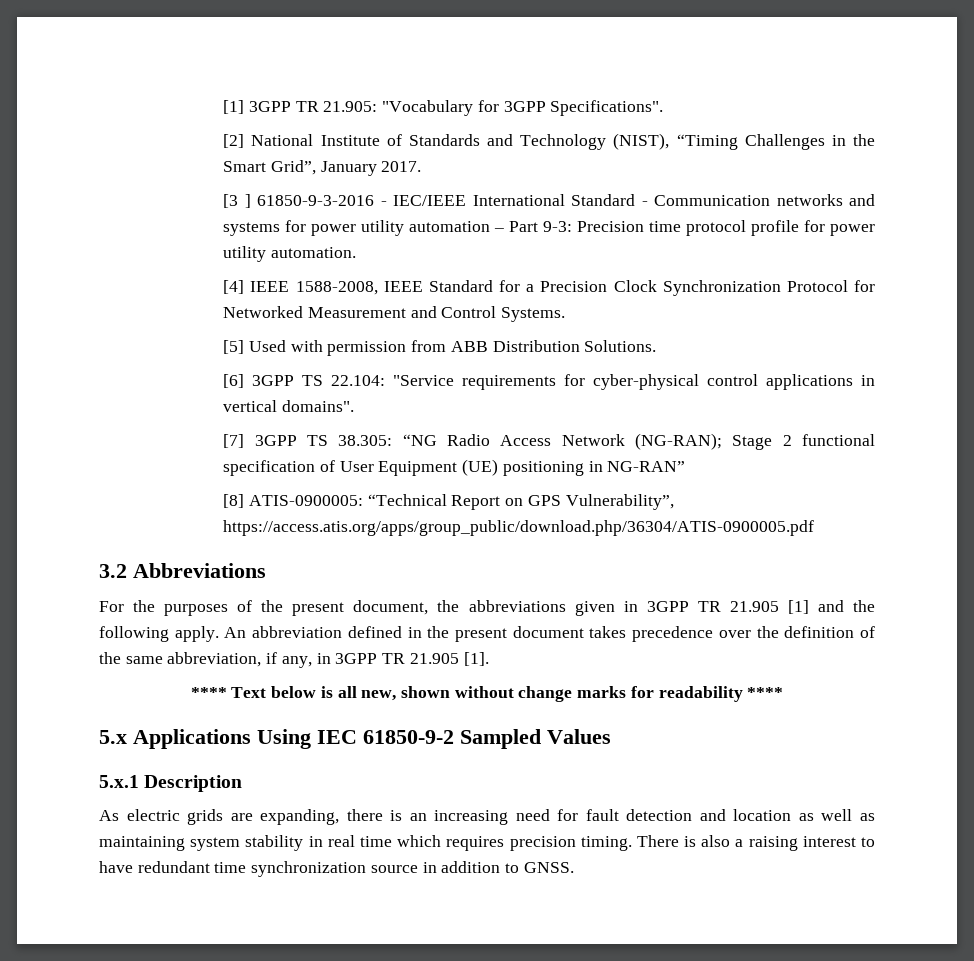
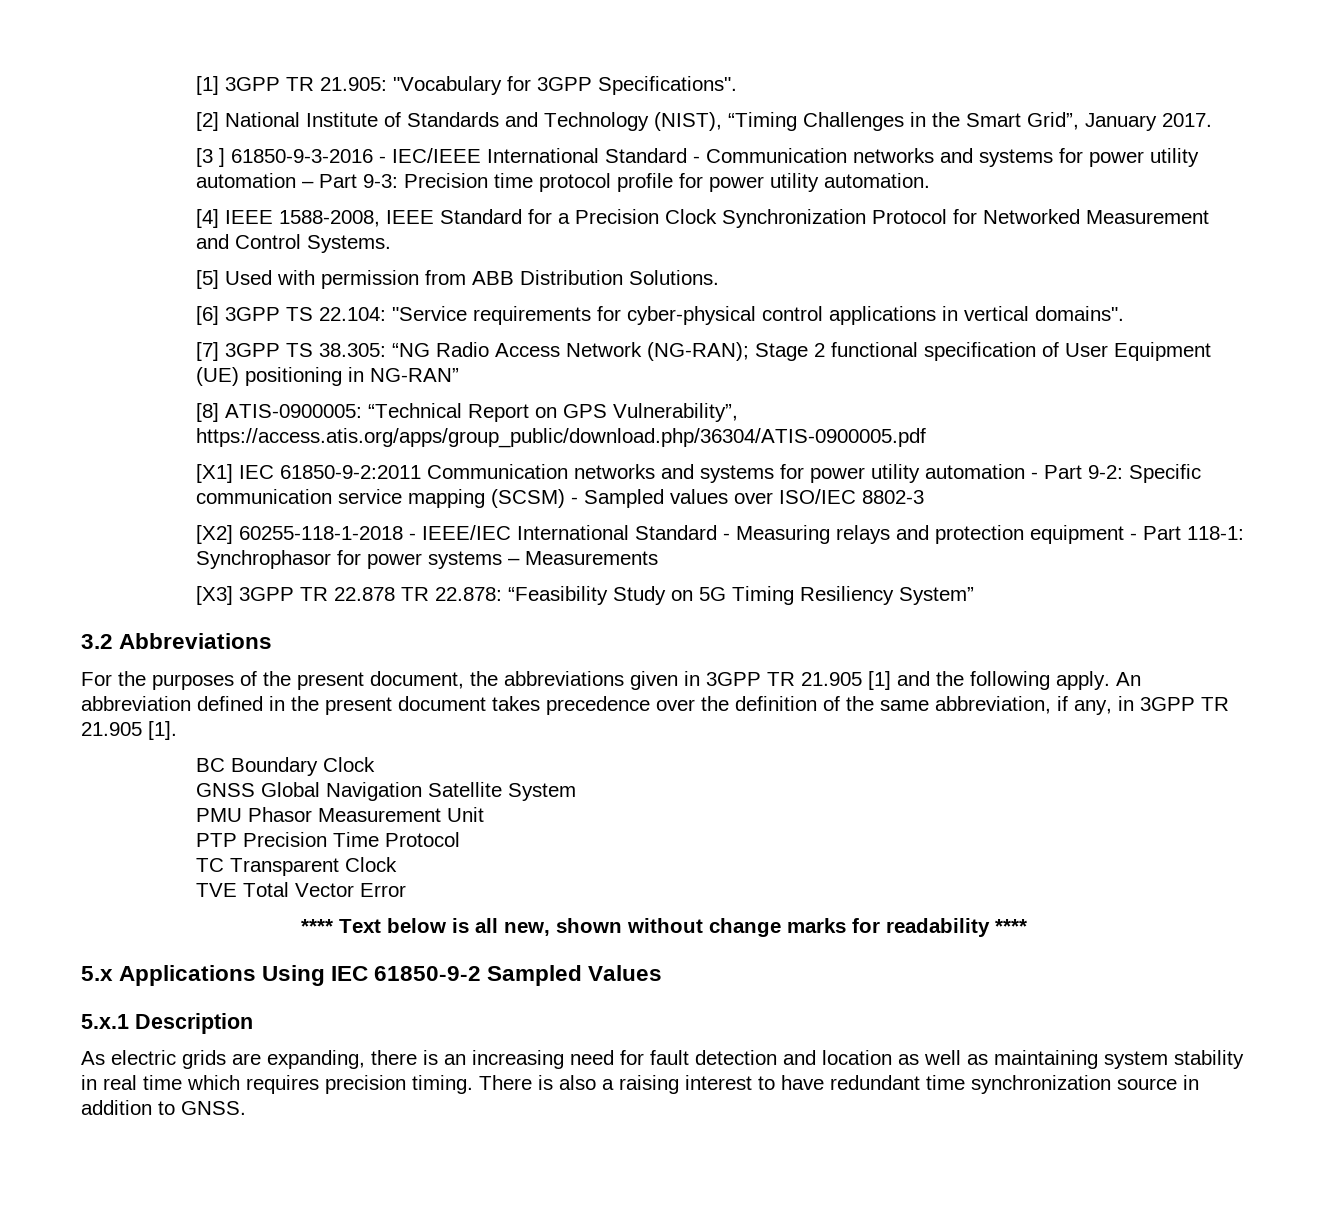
(815, 528) none -> [196,464,1202,483] [196,489,925,508] [196,525,1245,544] [196,550,659,569] [196,586,975,605] // [X1] IEC 61850-9-2:2011 Communication networks and systems for power utility automation - Part 9-2: Specific communication service mapping (SCSM) - Sampled values over ISO/IEC 8802-3 // [X2] 60255-118-1-2018 - IEEE/IEC International Standard - Measuring relays and protection equipment - Part 118-1: Synchrophasor for power systems – Measurements // [X3] 3GPP TR 22.878 TR 22.878: “Feasibility Study on 5G Timing Resiliency System”
(489, 659) none -> [196,757,376,776] [196,782,577,801] [196,807,485,822] [196,832,461,847] [196,857,398,876] [196,882,407,897] // BC Boundary Clock // GNSS Global Navigation Satellite System // PMU Phasor Measurement Unit // PTP Precision Time Protocol // TC Transparent Clock // TVE Total Vector Error

